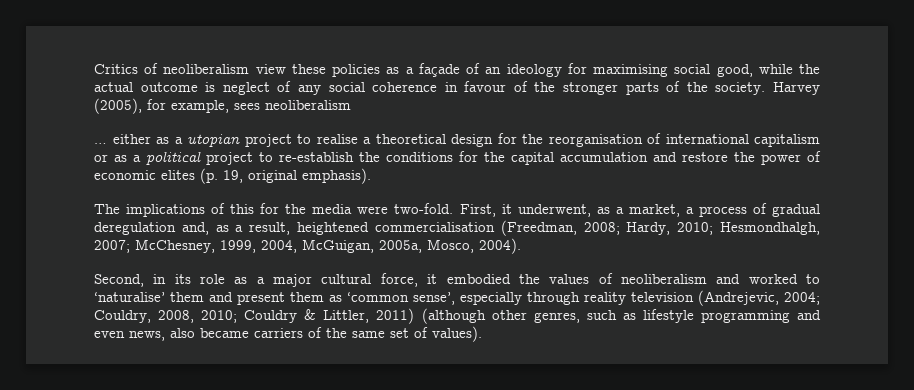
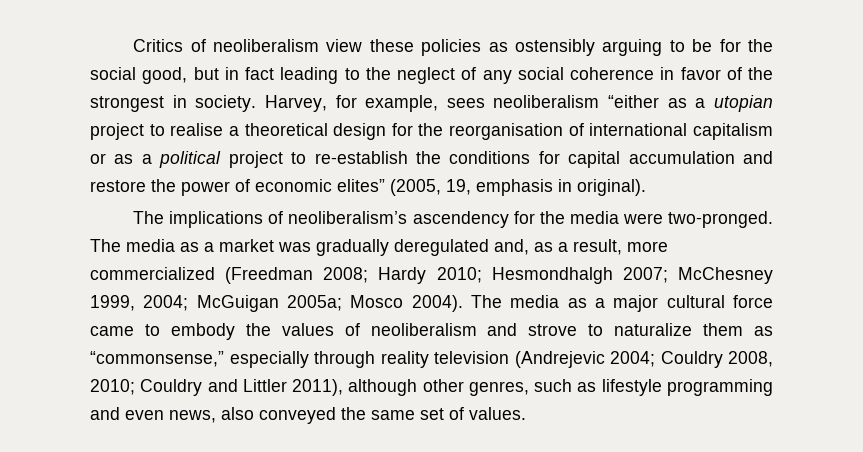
[405,63,821,77] [94,82,216,92] a façade of an ideology for maximising social good, while the actual outcome is -> [514,39,773,56] [90,67,391,84] ostensibly arguing to be for the social good, but in fact leading to the
[464,81,821,95] [94,98,142,114] favour of the stronger parts of the society. Harvey (2005), -> [680,67,773,80] [90,95,327,112] favor of the strongest in society. Harvey,
[94,134,151,144] // … either -> [608,95,660,108] “either
[484,152,505,162] the -> (560, 157) none
[161,168,371,184] elites (p. 19, original emphasis). -> [337,179,646,196] elites” (2005, 19, emphasis in original).
[230,204,255,214] this -> [288,211,509,228] neoliberalism’s ascendency
[394,203,820,217] [94,220,821,236] [94,238,521,254] [94,273,511,287] two-fold. First, it underwent, as a market, a process of gradual deregulation and, as a result, heightened commercialisation (Freedman, 2008; Hardy, 2010; Hesmondhalgh, 2007; McChesney, 1999, 2004, McGuigan, 2005a, Mosco, 2004). // Second, in its role as a major cultural force, it embodied -> [668,211,773,228] [90,239,668,256] [90,267,773,284] [90,295,774,312] [90,323,235,340] two-pronged. The media as a market was gradually deregulated and, as a result, more commercialized (Freedman 2008; Hardy 2010; Hesmondhalgh 2007; McChesney 1999, 2004; McGuigan 2005a; Mosco 2004). The media as a major cultural force came to embody
[748,274,821,284] [94,290,820,306] [94,308,486,324] worked to ‘naturalise’ them and present them as ‘common sense’, especially through reality television (Andrejevic, 2004; Couldry, 2008, 2010; Couldry & Littler, 2011) (although -> [528,323,773,336] [90,351,773,368] [90,379,418,396] strove to naturalize them as “commonsense,” especially through reality television (Andrejevic 2004; Couldry 2008, 2010; Couldry and Littler 2011), although
[200,327,322,338] became carriers of -> [259,407,336,424] conveyed
[432,326,482,342] values). -> [469,407,526,420] values.

